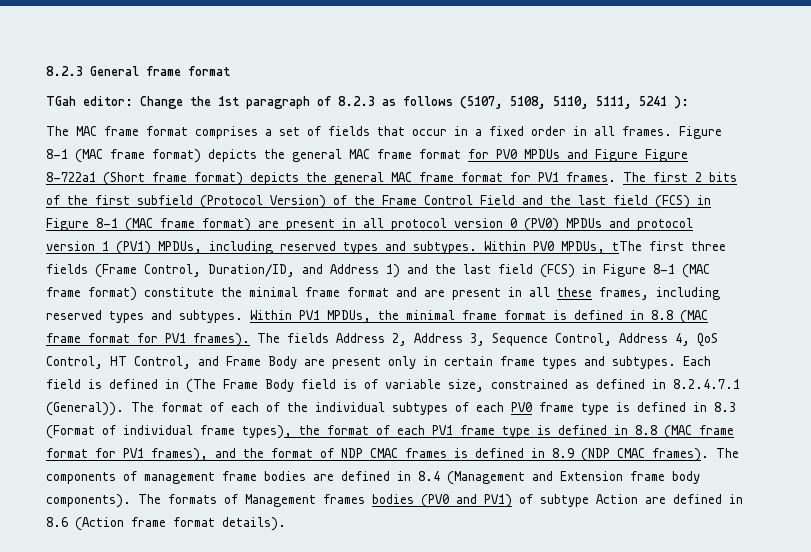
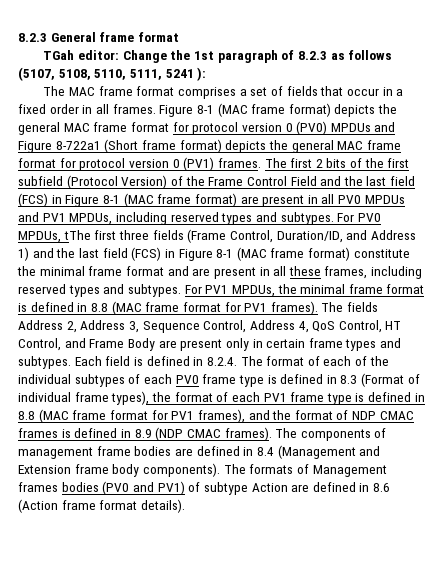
[496,149,517,159] PV0 -> [192,121,328,135] protocol version 0 (PV0)
[645,149,688,162] Figure -> (52, 147) none
[538,172,559,182] PV1 -> [79,157,215,171] protocol version 0 (PV1)
[391,218,693,232] [46,241,151,255] protocol version 0 (PV0) MPDUs and protocol version 1 (PV1) -> [338,195,405,204] [18,212,66,222] PV0 MPDUs and PV1
[484,241,526,251] Within -> [337,213,355,222] For
[250,310,292,320] Within -> [184,285,202,294] For
[186,379,740,393] [46,402,124,416] (The Frame Body field is of variable size, constrained as defined in 8.2.4.7.1 (General)). -> [206,357,237,366] 8.2.4.

